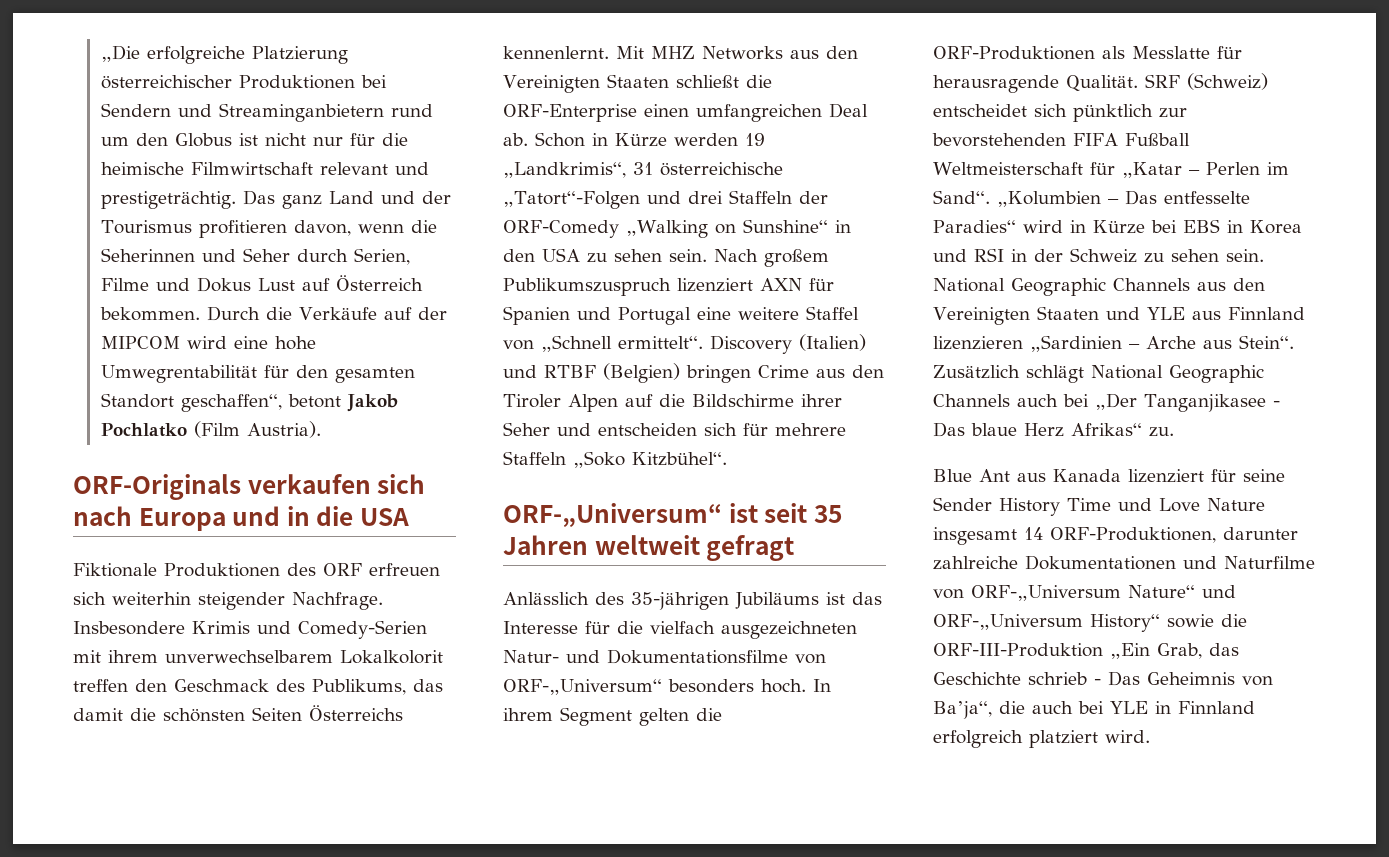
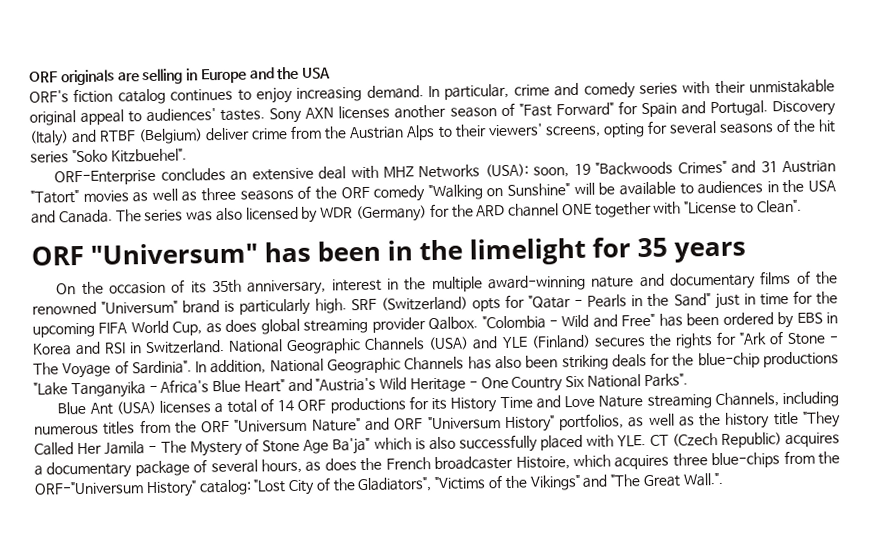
[100,45,348,64] [100,75,387,89] [100,103,433,122] [100,133,408,147] [100,162,429,175] [100,190,451,209] [100,220,437,238] [100,248,410,265] [100,275,423,292] [99,306,447,321] [100,336,316,350] [100,365,415,383] [100,393,398,412] [100,421,321,438] [73,474,426,500] [73,506,410,531] [73,563,440,577] [73,592,383,610] [73,620,427,639] [73,650,443,664] [73,679,443,695] [73,705,403,722] [503,46,858,60] [503,74,772,93] [503,103,868,122] [503,132,765,147] [503,162,783,178] [503,190,828,209] [503,219,851,238] [503,248,829,267] [503,278,834,296] [503,306,859,325] [503,334,866,354] [503,363,884,383] [503,394,842,412] [503,422,846,436] [503,451,727,468] [503,503,842,528] [503,535,795,561] [503,592,882,610] [503,621,857,639] [503,649,826,664] [503,679,831,695] [503,707,722,726] [933,46,1242,60] [933,73,1268,93] [933,104,1187,122] [932,133,1190,147] [933,162,1289,178] [933,190,1250,207] [933,220,1177,234] „Die erfolgreiche Platzierung österreichischer Produktionen bei Sendern und Streaminganbietern rund um den Globus ist nicht nur für die heimische Filmwirtschaft relevant und prestigeträchtig. Das ganz Land und der Tourismus profitieren davon, wenn die Seherinnen und Seher durch Serien, Filme und Dokus Lust auf Österreich bekommen. Durch die Verkäufe auf der MIPCOM wird eine hohe Umwegrentabilität für den gesamten Standort geschaffen“, betont Jakob Pochlatko (Film Austria). // ORF-Originals verkaufen sich nach Europa und in die USA // Fiktionale Produktionen des ORF erfreuen sich weiterhin steigender Nachfrage. Insbesondere Krimis und Comedy-Serien mit ihrem unverwechselbarem Lokalkolorit treffen den Geschmack des Publikums, das damit die schönsten Seiten Österreichs kennenlernt. Mit MHZ Networks aus den Vereinigten Staaten schließt die ORF-Enterprise einen umfangreichen Deal ab. Schon in Kürze werden 19 „Landkrimis“, 31 österreichische „Tatort“-Folgen und drei Staffeln der ORF-Comedy „Walking on Sunshine“ in den USA zu sehen sein. Nach großem Publikumszuspruch lizenziert AXN für Spanien und Portugal eine weitere Staffel von „Schnell ermittelt“. Discovery (Italien) und RTBF (Belgien) bringen Crime aus den Tiroler Alpen auf die Bildschirme ihrer Seher und entscheiden sich für mehrere Staffeln „Soko Kitzbühel“. // ORF-„Universum“ ist seit 35 Jahren weltweit gefragt // Anlässlich des 35-jährigen Jubiläums ist das Interesse für die vielfach ausgezeichneten Natur- und Dokumentationsfilme von ORF-„Universum“ besonders hoch. In ihrem Segment gelten die ORF-Produktionen als Messlatte für herausragende Qualität. SRF (Schweiz) entscheidet sich pünktlich zur bevorstehenden FIFA Fußball Weltmeisterschaft für „Katar – Perlen im Sand“. „Kolumbien – Das entfesselte Paradies“ wird in Kürze bei -> [29,66,332,86] [29,79,835,105] [29,100,836,126] [29,118,836,147] [30,148,187,163] [54,160,837,186] [30,179,836,204] [31,199,802,224] [31,237,746,266] [56,270,839,296] [32,290,839,316] [32,311,795,338] ORF originals are selling in Europe and the USA // ORF's fiction catalog continues to enjoy increasing demand. In particular, crime and comedy series with their unmistakable original appeal to audiences' tastes. Sony AXN licenses another season of "Fast Forward" for Spain and Portugal. Discovery (Italy) and RTBF (Belgium) deliver crime from the Austrian Alps to their viewers' screens, opting for several seasons of the hit series "Soko Kitzbuehel". // ORF-Enterprise concludes an extensive deal with MHZ Networks (USA): soon, 19 "Backwoods Crimes" and 31 Austrian "Tatort" movies as well as three seasons of the ORF comedy "Walking on Sunshine" will be available to audiences in the USA and Canada. The series was also licensed by WDR (Germany) for the ARD channel ONE together with "License to Clean". // ORF "Universum" has been in the limelight for 35 years // On the occasion of its 35th anniversary, interest in the multiple award-winning nature and documentary films of the renowned "Universum" brand is particularly high. SRF (Switzerland) opts for "Qatar - Pearls in the Sand" just in time for the upcoming FIFA World Cup, as does global streaming provider Qalbox. "Colombia - Wild and Free" has been ordered by
[933,249,967,262] und -> [75,341,102,356] and
[1034,248,1264,263] [933,278,1265,296] [933,306,1305,325] [933,335,1294,352] [933,365,1264,383] [933,393,1280,412] [933,422,1174,437] [933,469,1285,483] [933,497,992,511] der Schweiz zu sehen sein. National Geographic Channels aus den Vereinigten Staaten und YLE aus Finnland lizenzieren „Sardinien – Arche aus Stein“. Zusätzlich schlägt National Geographic Channels auch bei „Der Tanganjikasee - Das blaue Herz Afrikas“ zu. // Blue Ant aus Kanada lizenziert für seine Sender -> [145,331,839,355] [33,351,839,379] [33,373,688,399] [57,396,448,415] Switzerland. National Geographic Channels (USA) and YLE (Finland) secures the rights for "Ark of Stone - The Voyage of Sardinia". In addition, National Geographic Channels has also been striking deals for the blue-chip productions "Lake Tanganyika - Africa's Blue Heart" and "Austria's Wild Heritage - One Country Six National Parks". // Blue Ant (USA) licenses a total of 14 ORF productions for its
[1118,498,1152,511] und -> [535,395,561,409] and
[933,527,1298,545] [933,555,1315,570] [933,585,1236,601] [933,614,1247,632] [933,643,1239,659] [933,671,1273,686] [933,701,1255,719] [933,730,1150,748] insgesamt 14 ORF-Produktionen, darunter zahlreiche Dokumentationen und Naturfilme von ORF-„Universum Nature“ und ORF-„Universum History“ sowie die ORF-III-Produktion „Ein Grab, das Geschichte schrieb - Das Geheimnis von Ba’ja“, die auch bei YLE in Finnland erfolgreich platziert wird. -> [646,391,840,410] [34,411,842,435] [34,432,840,457] [34,450,840,479] [34,472,724,498] streaming Channels, including numerous titles from the ORF "Universum Nature" and ORF "Universum History" portfolios, as well as the history title "They Called Her Jamila - The Mystery of Stone Age Ba'ja" which is also successfully placed with YLE. CT (Czech Republic) acquires a documentary package of several hours, as does the French broadcaster Histoire, which acquires three blue-chips from the ORF-"Universum History" catalog: "Lost City of the Gladiators", "Victims of the Vikings" and "The Great Wall.".

